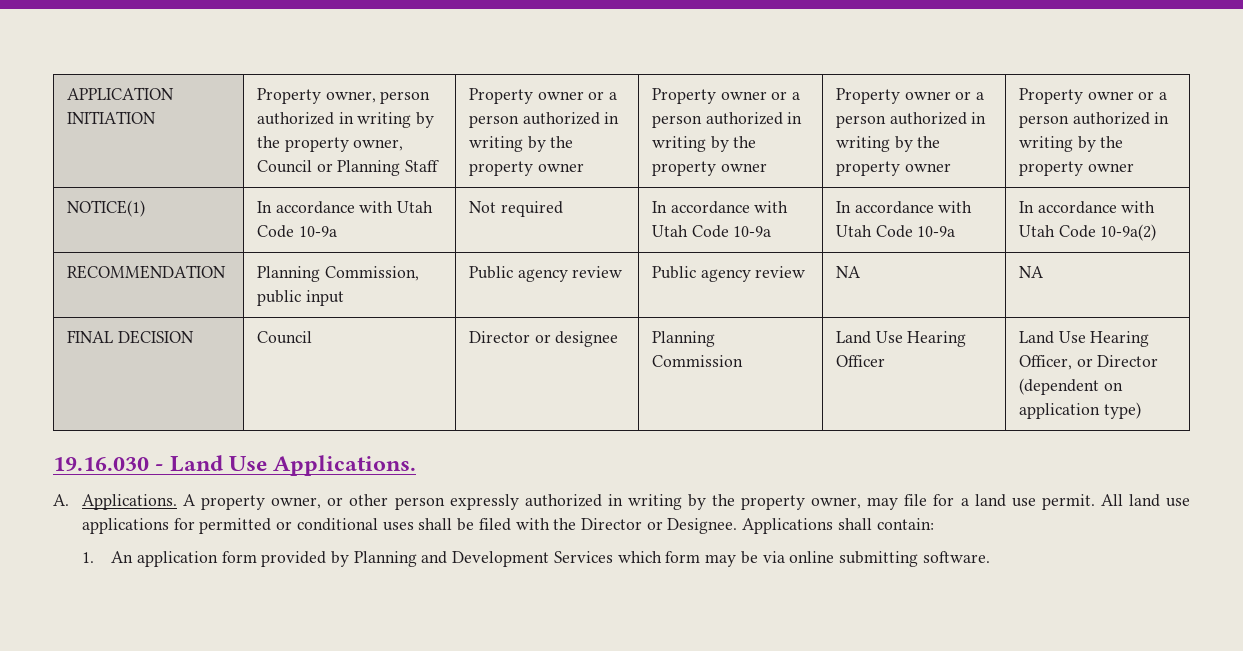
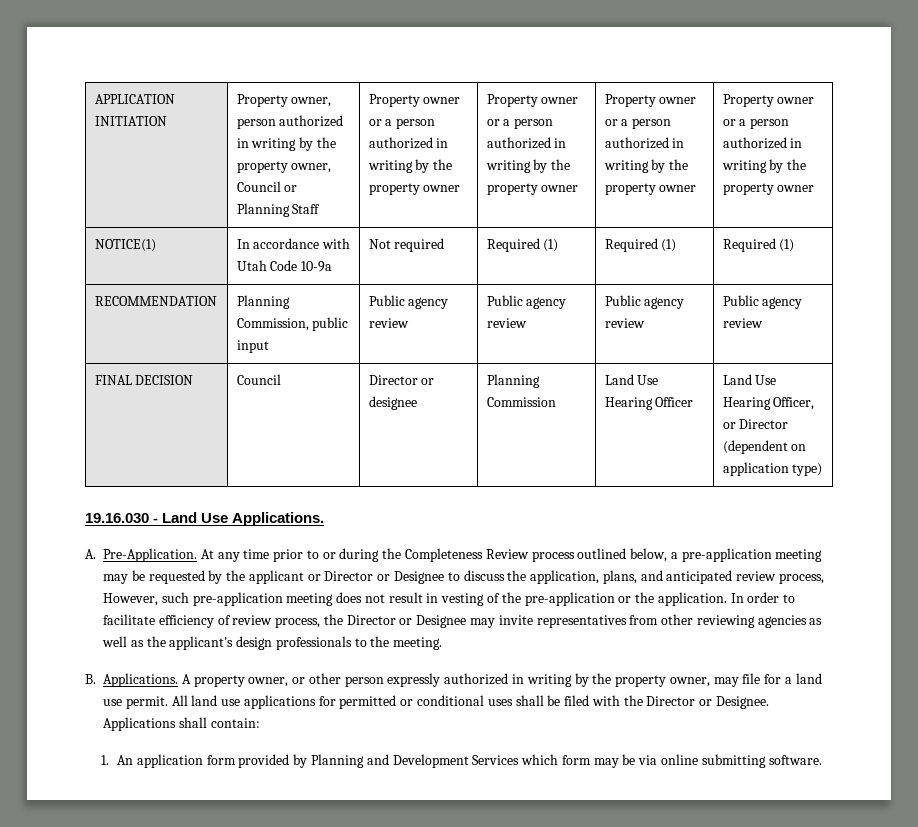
[651,201,789,214] [651,225,772,238] [835,201,973,214] [835,225,956,238] [1018,201,1156,214] [1018,224,1157,241] In accordance with Utah Code 10-9a | In accordance with Utah Code 10-9a | In accordance with Utah Code 10-9a(2) -> [486,238,559,252] [604,238,677,252] [722,238,795,252] Required (1) | Required (1) | Required (1)
[835,266,861,278] [1018,266,1044,278] NA | NA -> [604,295,685,309] [604,318,645,328] [722,295,803,309] [722,318,763,328] Public agency review | Public agency review
(69, 500) none -> [103,548,823,562] [103,570,825,584] [103,592,796,606] [103,614,823,628] [102,636,443,650] [85,674,96,684] Pre-Application. At any time prior to or during the Completeness Review process outlined below, a pre-application meeting may be requested by the applicant or Director or Designee to discuss the application, plans, and anticipated review process, However, such pre-application meeting does not result in vesting of the pre-application or the application. In order to facilitate efficiency of review process, the Director or Designee may invite representatives from other reviewing agencies as well as the applicant’s design professionals to the meeting. // B.

